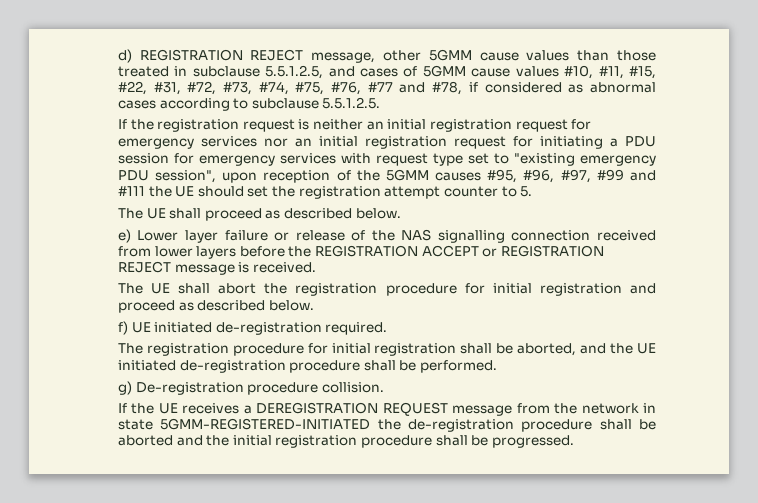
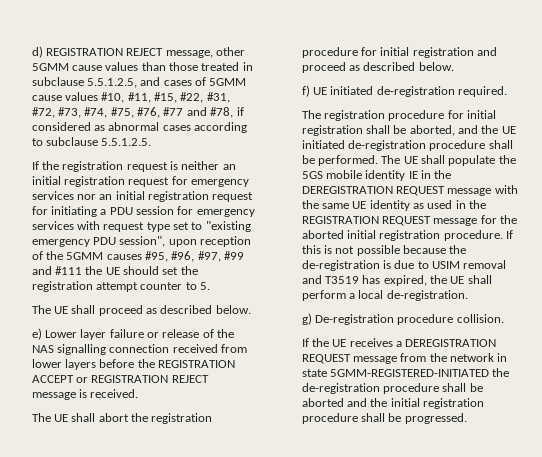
(498, 366) none -> [381,155,516,166] [301,170,452,181] [301,185,518,196] [301,200,487,211] [301,215,518,226] [301,230,514,241] [301,245,467,256] [301,260,507,271] [301,275,492,286] [301,290,468,301] The UE shall populate the 5GS mobile identity IE in the DEREGISTRATION REQUEST message with the same UE identity as used in the REGISTRATION REQUEST message for the aborted initial registration procedure. If this is not possible because the de-registration is due to USIM removal and T3519 has expired, the UE shall perform a local de-registration.

